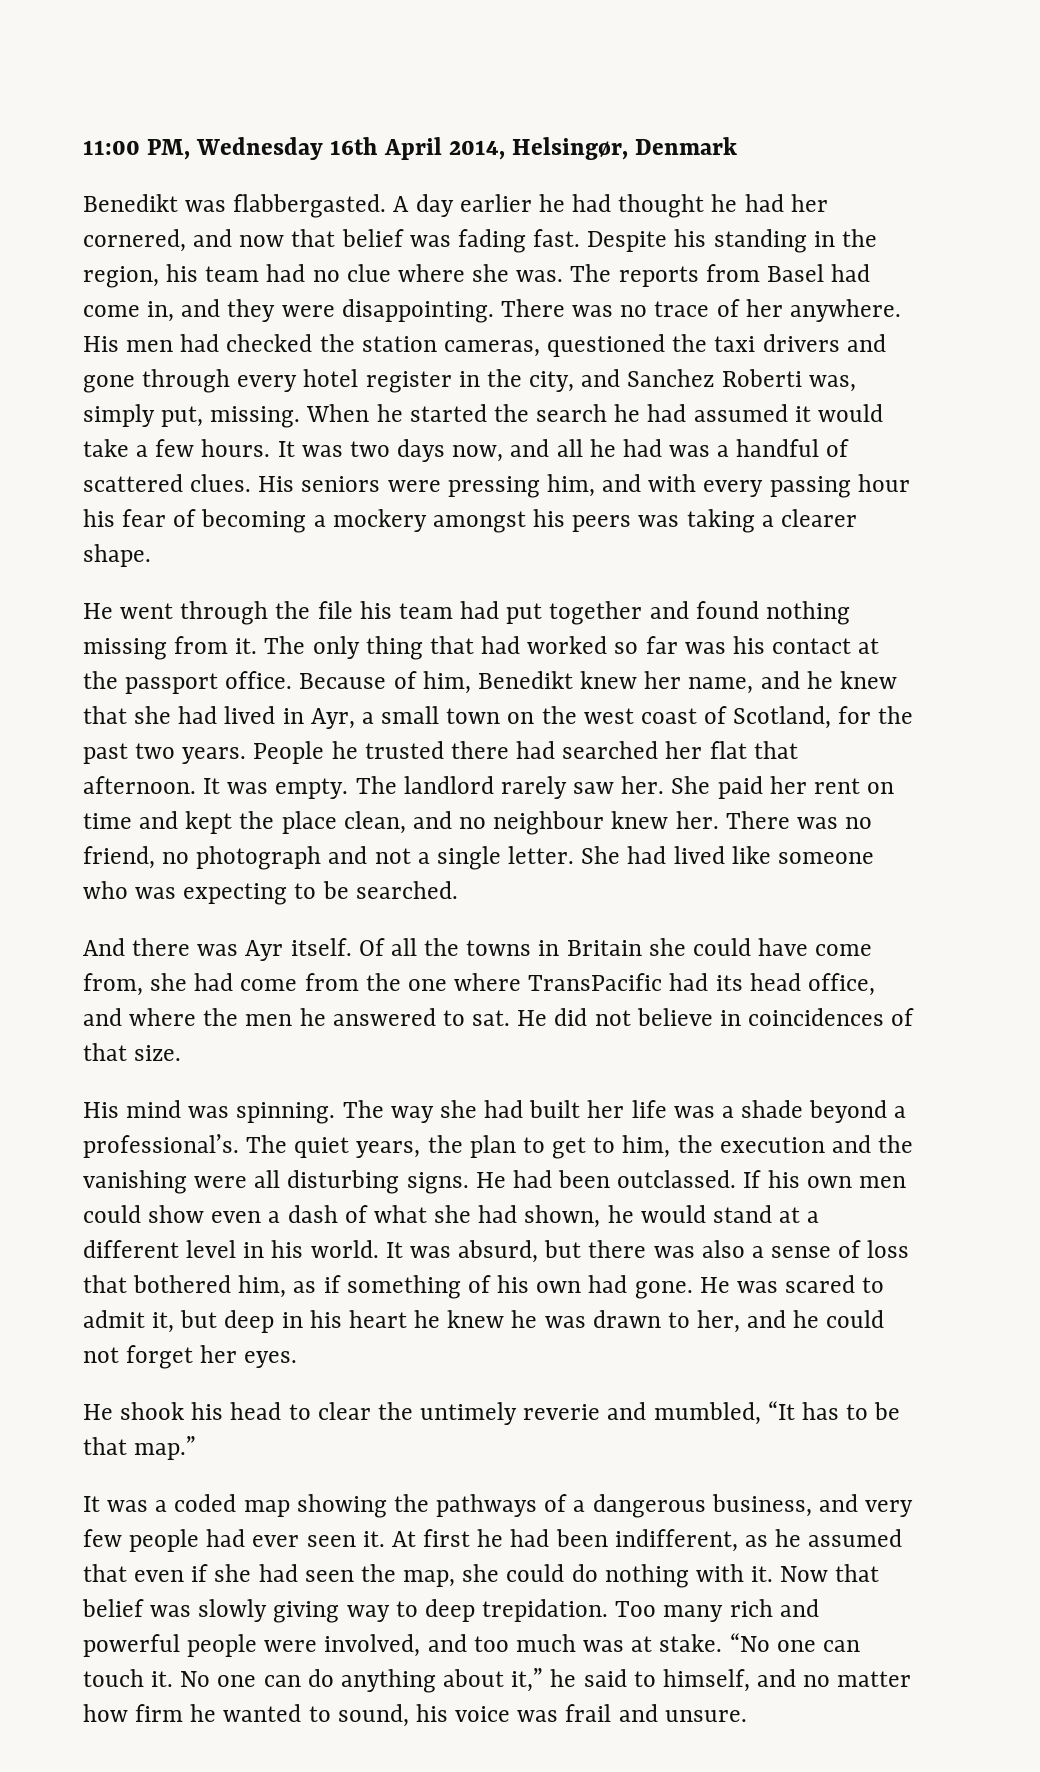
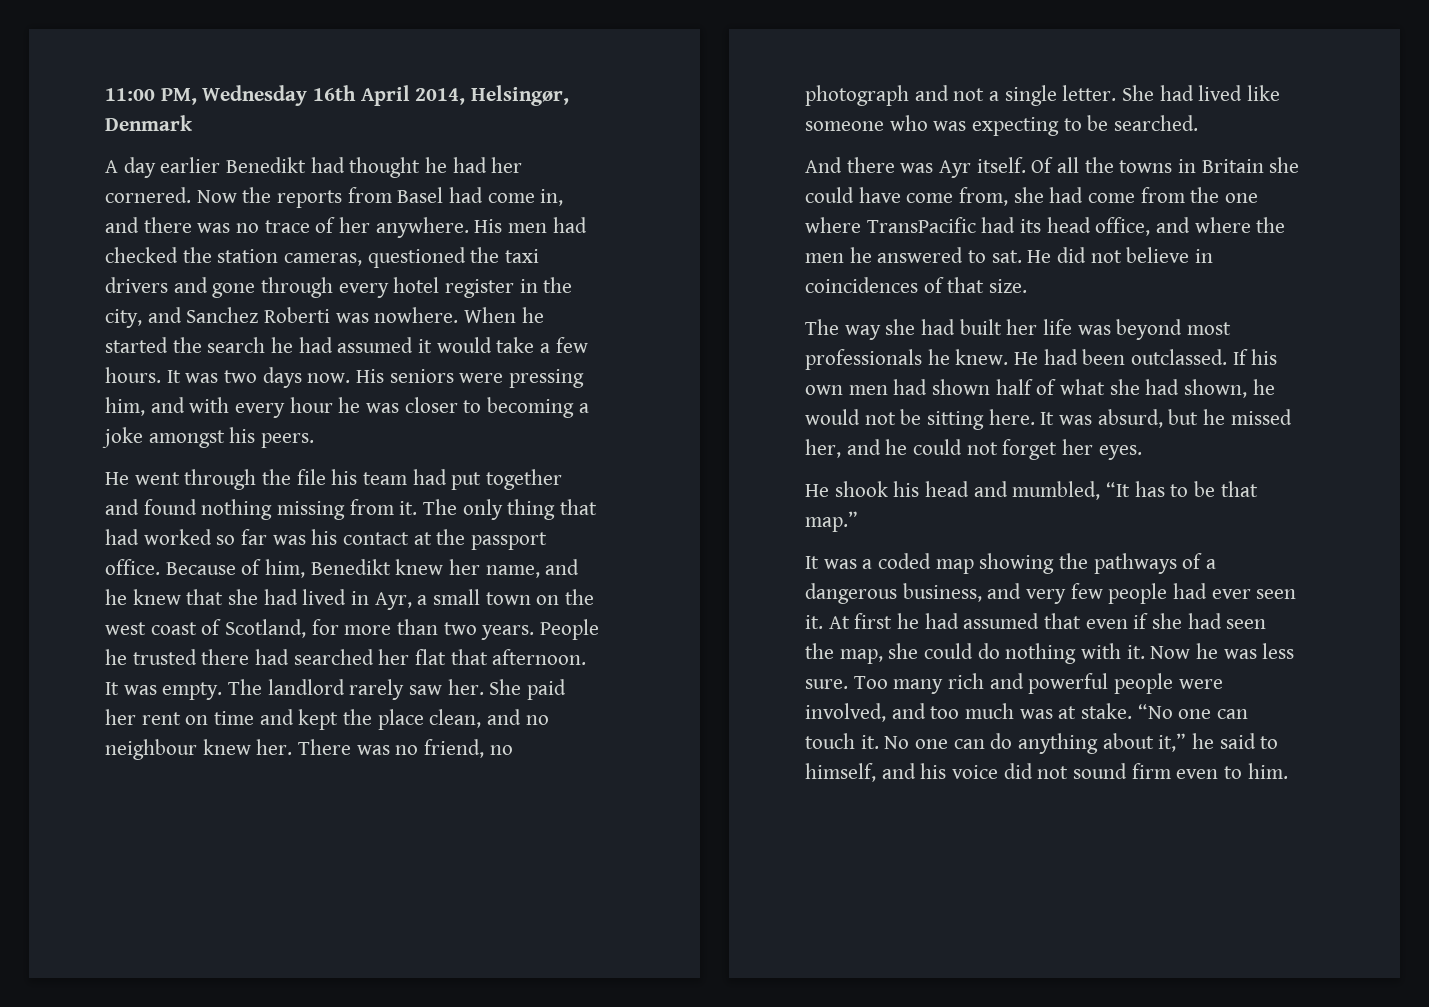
[83,194,387,218] Benedikt was flabbergasted. -> (193, 123) none
[538,194,565,212] he -> [226,157,307,173] Benedikt
[83,229,877,253] [83,264,612,288] cornered, and now that belief was fading fast. Despite his standing in the region, his team had no clue where she was. The -> [105,187,272,203] cornered. Now the
[227,299,565,323] they were disappointing. There -> [143,217,192,233] there
[808,375,856,392] [83,404,301,428] was, simply put, missing. -> [335,307,459,323] was nowhere.
[452,439,850,462] [83,474,252,492] now, and all he had was a handful of scattered clues. -> [307,373,351,383] now.
[769,474,910,498] [83,509,197,527] passing hour his fear of -> [289,397,482,413] hour he was closer to
[332,509,427,532] mockery -> [102,427,143,448] joke
[572,509,857,533] [83,544,151,567] peers was taking a clearer shape. -> [261,433,315,448] peers.
[878,706,914,724] [83,743,128,764] the past -> [344,619,439,635] more than
[83,1100,336,1124] His mind was spinning. -> (1028, 286) none
[721,1100,907,1123] [83,1134,914,1159] [83,1170,469,1194] a shade beyond a professional’s. The quiet years, the plan to get to him, the execution and the vanishing were all disturbing signs. -> [1116,319,1232,340] [805,349,1009,370] beyond most professionals he knew.
[83,1205,338,1223] could show even a dash -> [893,379,1033,395] had shown half
[712,1205,820,1223] [83,1240,910,1263] [83,1275,885,1299] [83,1310,690,1333] stand at a different level in his world. It was absurd, but there was also a sense of loss that bothered him, as if something of his own had gone. He was scared to admit it, but deep in his heart he knew he was drawn to -> [864,409,1292,430] not be sitting here. It was absurd, but he missed
[288,1402,601,1425] to clear the untimely reverie -> (970, 489) none
[555,1529,802,1552] been indifferent, as he -> (959, 621) none
[835,1564,880,1582] [82,1599,609,1623] that belief was slowly giving way to deep trepidation. -> [1196,643,1295,659] [805,679,848,689] he was less sure.
[803,1671,912,1687] [83,1704,747,1727] no matter how firm he wanted to sound, his voice was frail and unsure. -> [920,763,1288,779] his voice did not sound firm even to him.

